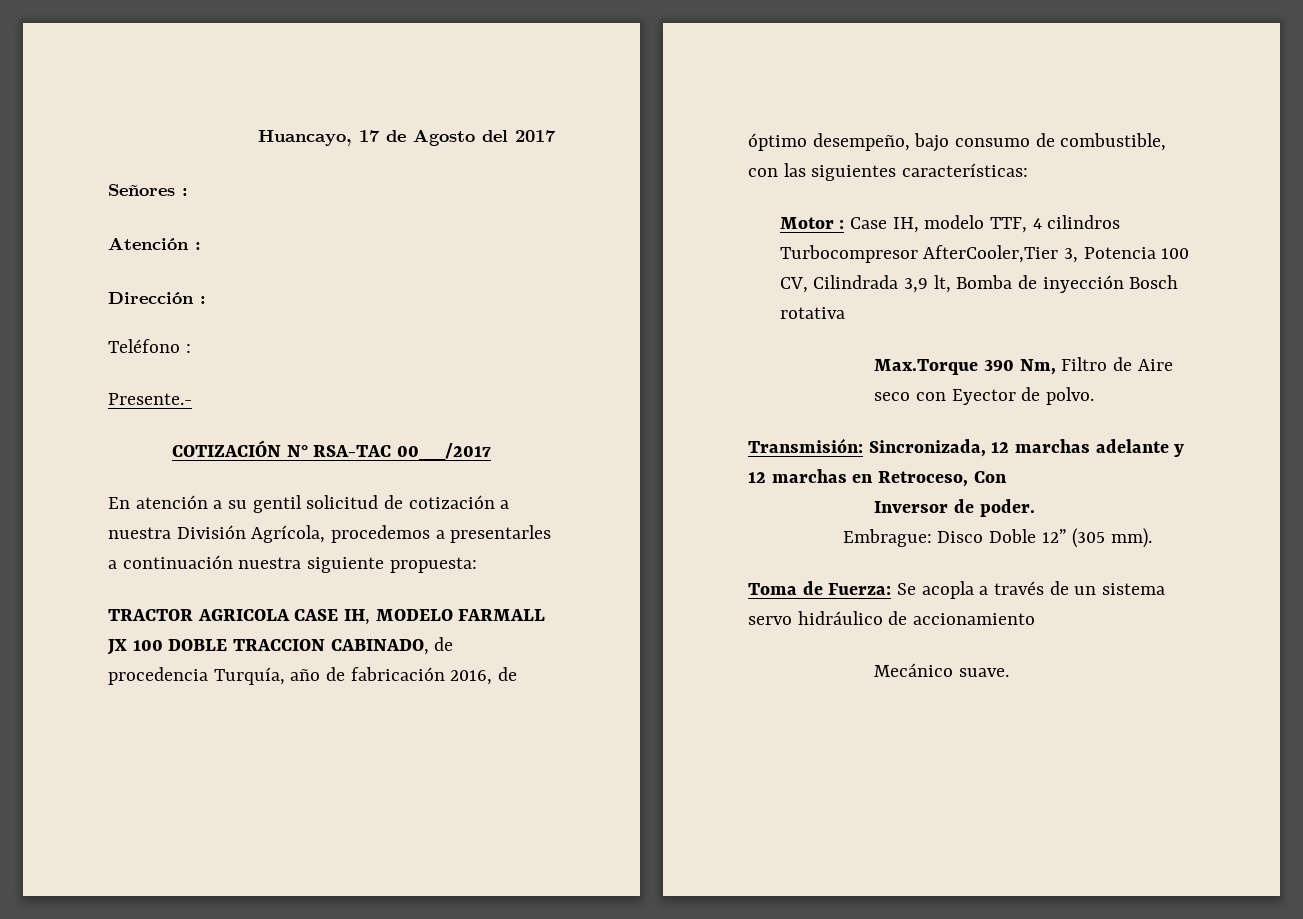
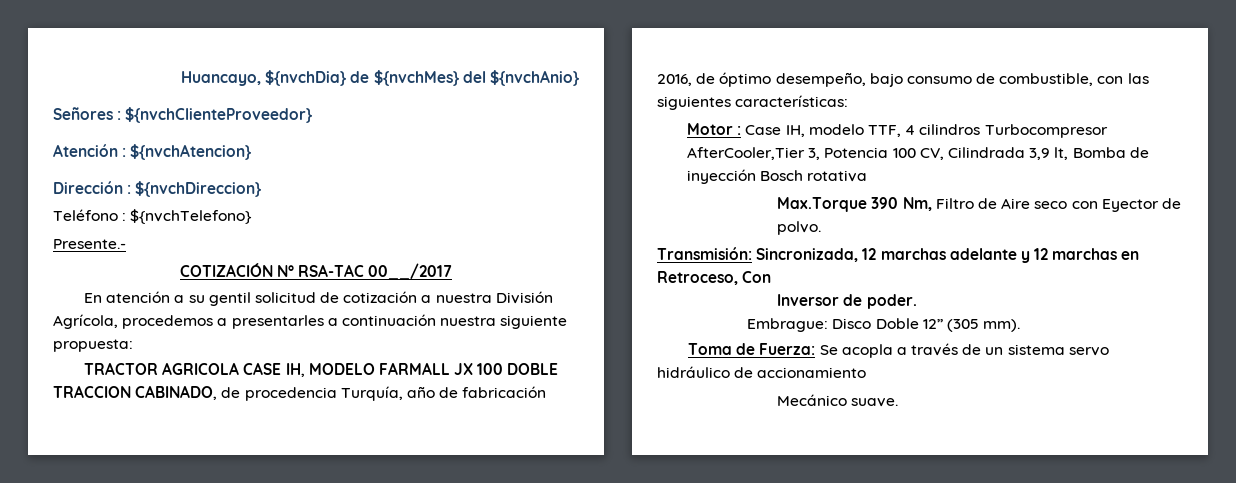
[359,129,556,146] 17 de Agosto del 2017 -> [265,70,580,86] ${nvchDia} de ${nvchMes} del ${nvchAnio}
(188, 192) none -> [125,107,314,123] ${nvchClienteProveedor}
(201, 246) none -> [130,144,253,160] ${nvchAtencion}
(206, 300) none -> [135,181,263,197] ${nvchDireccion}
(191, 348) none -> [130,209,253,224] ${nvchTelefono}

